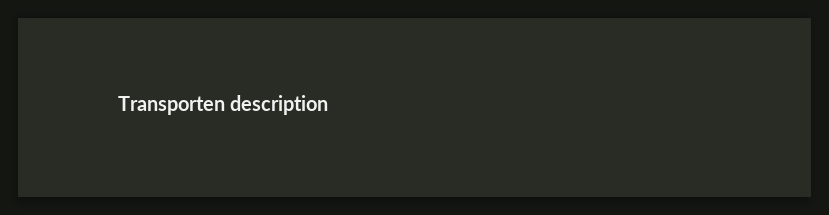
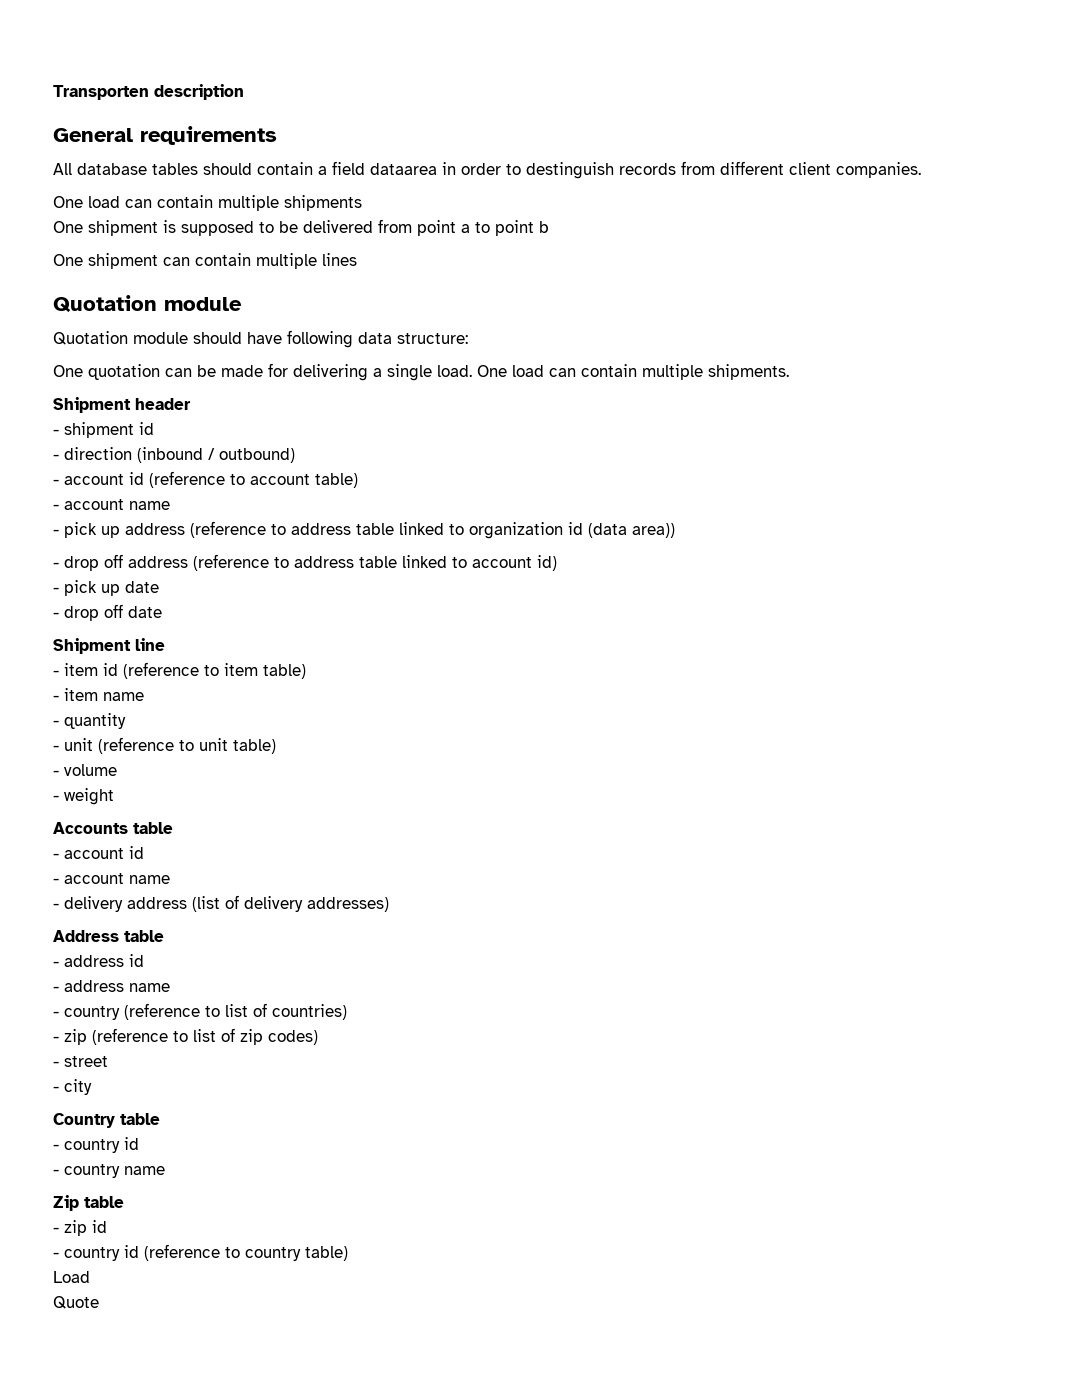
(329, 105) none -> [53,126,277,145] [53,161,921,179] [53,195,362,211] [53,219,549,236] [53,253,357,269] [53,295,242,313] [53,330,468,348] [53,363,789,381] [53,397,191,413] [53,422,154,438] [53,447,295,463] [53,471,358,488] [53,499,170,510] [53,521,675,539] [53,554,557,571] [53,580,159,596] [53,604,162,621] [53,638,165,654] [53,662,306,679] [53,688,144,701] [53,713,126,729] [53,737,276,754] [53,764,117,776] [53,788,114,805] [53,822,173,834] [53,846,144,859] [53,873,170,884] [53,895,389,912] [53,930,164,942] [53,954,144,967] [53,980,170,992] [53,1003,347,1020] [53,1028,318,1045] [53,1056,108,1067] [53,1079,92,1095] [53,1113,160,1128] [53,1137,139,1153] [53,1164,165,1178] [53,1195,124,1211] [53,1220,107,1236] [53,1244,348,1261] [53,1271,90,1283] [53,1296,99,1309] // General requirements // All database tables should contain a field dataarea in order to destinguish records from different client companies. // One load can contain multiple shipments // One shipment is supposed to be delivered from point a to point b // One shipment can contain multiple lines // Quotation module // Quotation module should have following data structure: // One quotation can be made for delivering a single load. One load can contain multiple shipments. // Shipment header // - shipment id // - direction (inbound / outbound) // - account id (reference to account table) // - account name // - pick up address (reference to address table linked to organization id (data area)) // - drop off address (reference to address table linked to account id) // - pick up date // - drop off date // Shipment line // - item id (reference to item table) // - item name // - quantity // - unit (reference to unit table) // - volume // - weight // Accounts table // - account id // - account name // - delivery address (list of delivery addresses) // Address table // - address id // - address name // - country (reference to list of countries) // - zip (reference to list of zip codes) // - street // - city // Country table // - country id // - country name // Zip table // - zip id // - country id (reference to country table) // Load // Quote

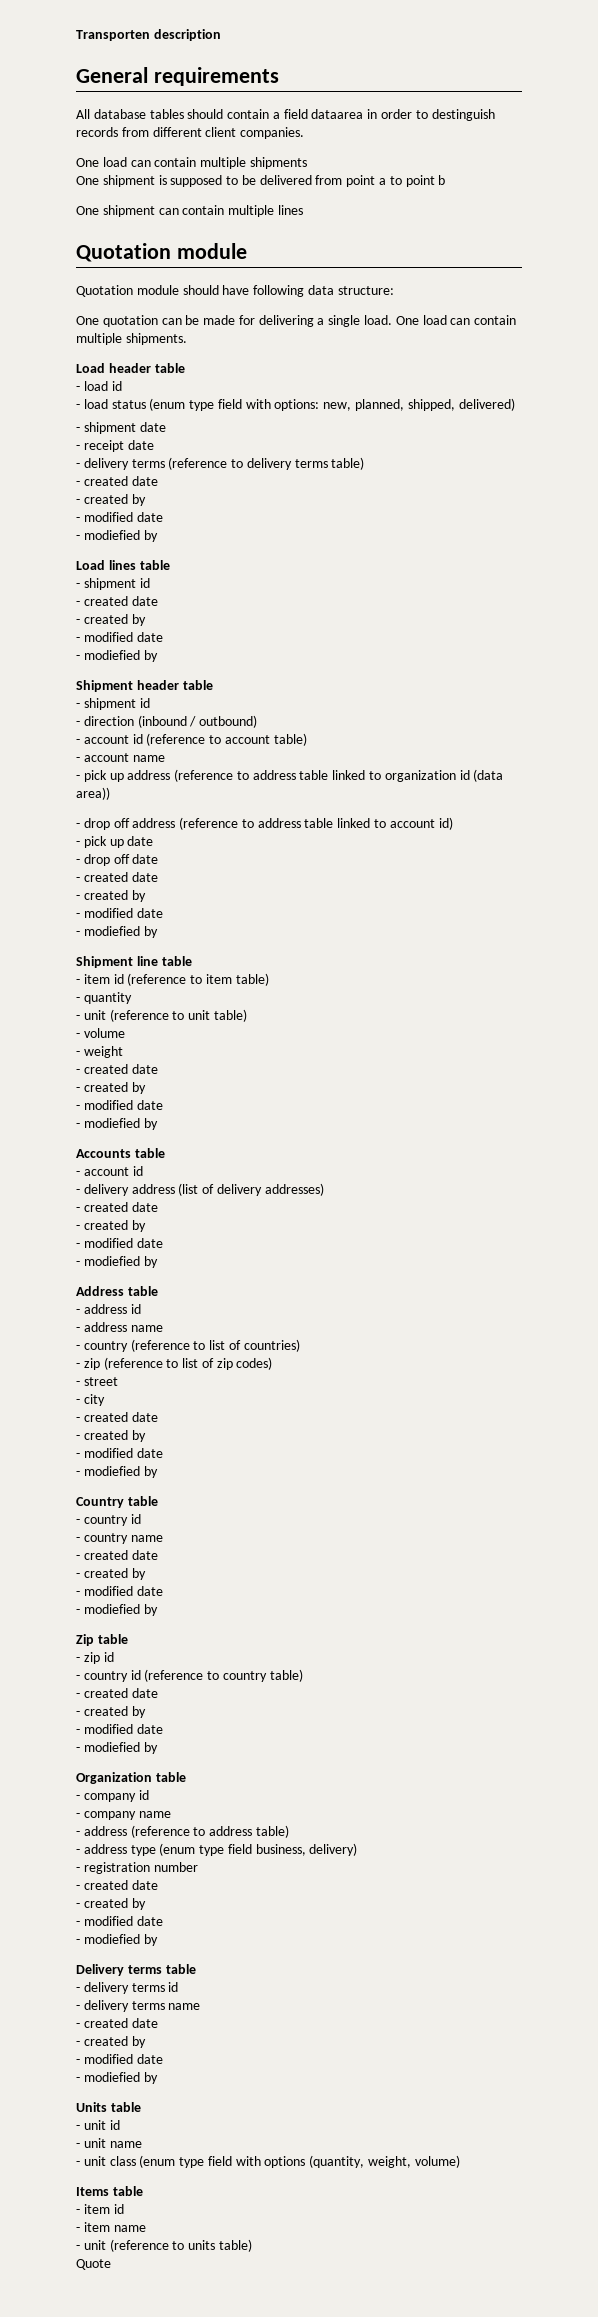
(789, 372) none -> [76,363,185,373] [76,381,122,391] [76,398,515,411] [76,422,166,434] [76,440,154,452] [76,457,365,470] [76,476,158,486] [76,494,146,506] [76,512,163,522] [76,530,158,542] [76,560,170,570] [76,578,150,590] [76,596,158,606] [76,614,146,626] [76,632,163,642] [76,650,158,662] // Load header table // - load id // - load status (enum type field with options: new, planned, shipped, delivered) // - shipment date // - receipt date // - delivery terms (reference to delivery terms table) // - created date // - created by // - modified date // - modiefied by // Load lines table // - shipment id // - created date // - created by // - modified date // - modiefied by
(191, 404) none -> [182,680,213,690] table
(162, 612) none -> [76,872,158,882] [76,890,146,902] [76,908,163,918] [76,926,158,938] // - created date // - created by // - modified date // - modiefied by
(165, 644) none -> [161,956,192,966] table
[53,688,144,701] // - item name -> (269, 979) none
(114, 796) none -> [76,1064,158,1074] [76,1082,146,1094] [76,1100,163,1110] [76,1118,158,1130] // - created date // - created by // - modified date // - modiefied by
[53,873,170,884] // - account name -> (143, 1171) none
(389, 904) none -> [76,1202,158,1212] [76,1220,146,1232] [76,1238,163,1248] [76,1256,158,1268] // - created date // - created by // - modified date // - modiefied by
(92, 1087) none -> [76,1412,158,1422] [76,1430,146,1442] [76,1448,163,1458] [76,1466,158,1478] // - created date // - created by // - modified date // - modiefied by
(165, 1170) none -> [76,1550,158,1560] [76,1568,146,1580] [76,1586,163,1596] [76,1604,158,1616] // - created date // - created by // - modified date // - modiefied by
[53,1271,90,1283] Load -> [76,1688,158,1698] [76,1706,146,1718] [76,1724,163,1734] [76,1742,158,1754] [76,1772,186,1784] [76,1790,149,1802] [76,1811,171,1820] [76,1825,289,1838] [76,1843,358,1856] [76,1862,198,1874] [76,1880,158,1890] [76,1898,146,1910] [76,1916,163,1926] [76,1934,158,1946] [76,1964,196,1976] [76,1982,179,1994] [76,2000,201,2012] [76,2018,158,2028] [76,2036,146,2048] [76,2054,163,2064] [76,2072,158,2084] [76,2102,141,2112] [76,2120,120,2130] [76,2138,142,2148] [76,2155,460,2168] [76,2186,143,2196] [76,2204,124,2214] [76,2222,146,2232] [76,2239,252,2252] - created date // - created by // - modified date // - modiefied by // Organization table // - company id // - company name // - address (reference to address table) // - address type (enum type field business, delivery) // - registration number // - created date // - created by // - modified date // - modiefied by // Delivery terms table // - delivery terms id // - delivery terms name // - created date // - created by // - modified date // - modiefied by // Units table // - unit id // - unit name // - unit class (enum type field with options (quantity, weight, volume) // Items table // - item id // - item name // - unit (reference to units table)

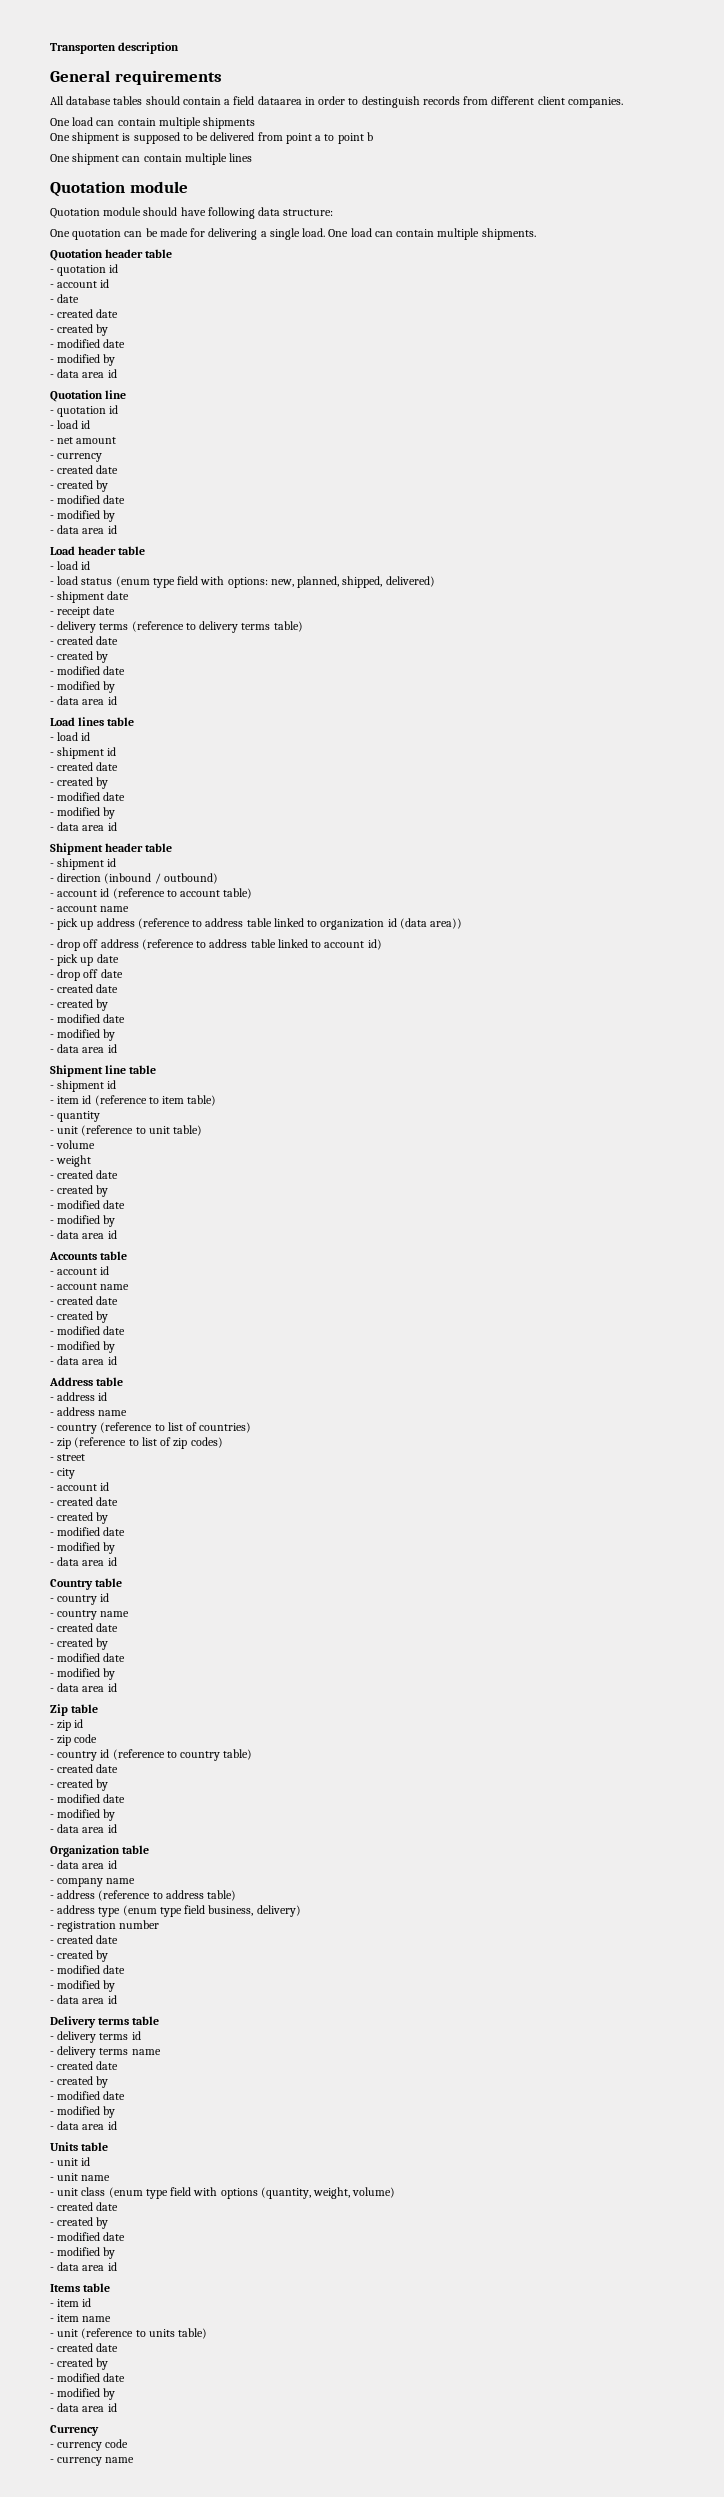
(187, 339) none -> [50,249,173,261] [50,264,119,276] [50,279,110,288] [50,294,80,303] [50,309,119,318] [50,324,109,336] [50,339,126,348] [50,354,116,366] [50,369,117,378] [50,390,127,402] [50,405,119,417] [50,420,91,429] [50,437,117,444] [50,453,103,462] [50,465,119,474] [50,480,109,492] [50,495,126,504] [50,510,116,522] [50,525,117,534] // Quotation header table // - quotation id // - account id // - date // - created date // - created by // - modified date // - modified by // - data area id // Quotation line // - quotation id // - load id // - net amount // - currency // - created date // - created by // - modified date // - modified by // - data area id
[83,530,158,542] modiefied by -> [57,681,116,693] [50,696,117,705] modified by // - data area id
(170, 565) none -> [50,732,91,741] // - load id
[83,650,158,662] modiefied by -> [57,807,116,819] [50,822,117,831] modified by // - data area id
[83,926,158,938] modiefied by -> [57,1029,116,1041] [50,1044,117,1053] modified by // - data area id
(192, 961) none -> [50,1080,117,1092] // - shipment id
[83,1118,158,1130] modiefied by -> [57,1215,116,1227] [50,1230,117,1239] modified by // - data area id
[83,1183,324,1196] delivery address (list of delivery addresses) -> [57,1283,130,1290] account name
[83,1256,158,1268] modiefied by -> [57,1341,116,1353] [50,1356,117,1365] modified by // - data area id
(105, 1400) none -> [50,1482,110,1491] // - account id
[83,1466,158,1478] modiefied by -> [57,1542,116,1554] [50,1557,117,1566] modified by // - data area id
[83,1604,158,1616] modiefied by -> [57,1668,116,1680] [50,1683,117,1692] modified by // - data area id
(114, 1657) none -> [50,1734,98,1746] // - zip code
[83,1742,158,1754] modiefied by -> [57,1809,116,1821] [50,1824,117,1833] modified by // - data area id
[83,1793,136,1802] company -> [57,1860,105,1869] data area
[83,1934,158,1946] modiefied by -> [57,1980,116,1992] [50,1995,117,2004] modified by // - data area id
[83,2072,158,2084] modiefied by -> [57,2106,116,2118] [50,2121,117,2130] modified by // - data area id
(460, 2161) none -> [50,2202,119,2211] [50,2217,109,2229] [50,2232,126,2241] [50,2247,116,2259] [50,2262,117,2271] // - created date // - created by // - modified date // - modified by // - data area id
[76,2259,111,2270] Quote -> [50,2343,119,2352] [50,2358,109,2370] [50,2373,126,2382] [50,2388,116,2400] [50,2403,117,2412] [50,2425,99,2436] [50,2439,129,2451] [50,2457,135,2466] - created date // - created by // - modified date // - modified by // - data area id // Currency // - currency code // - currency name

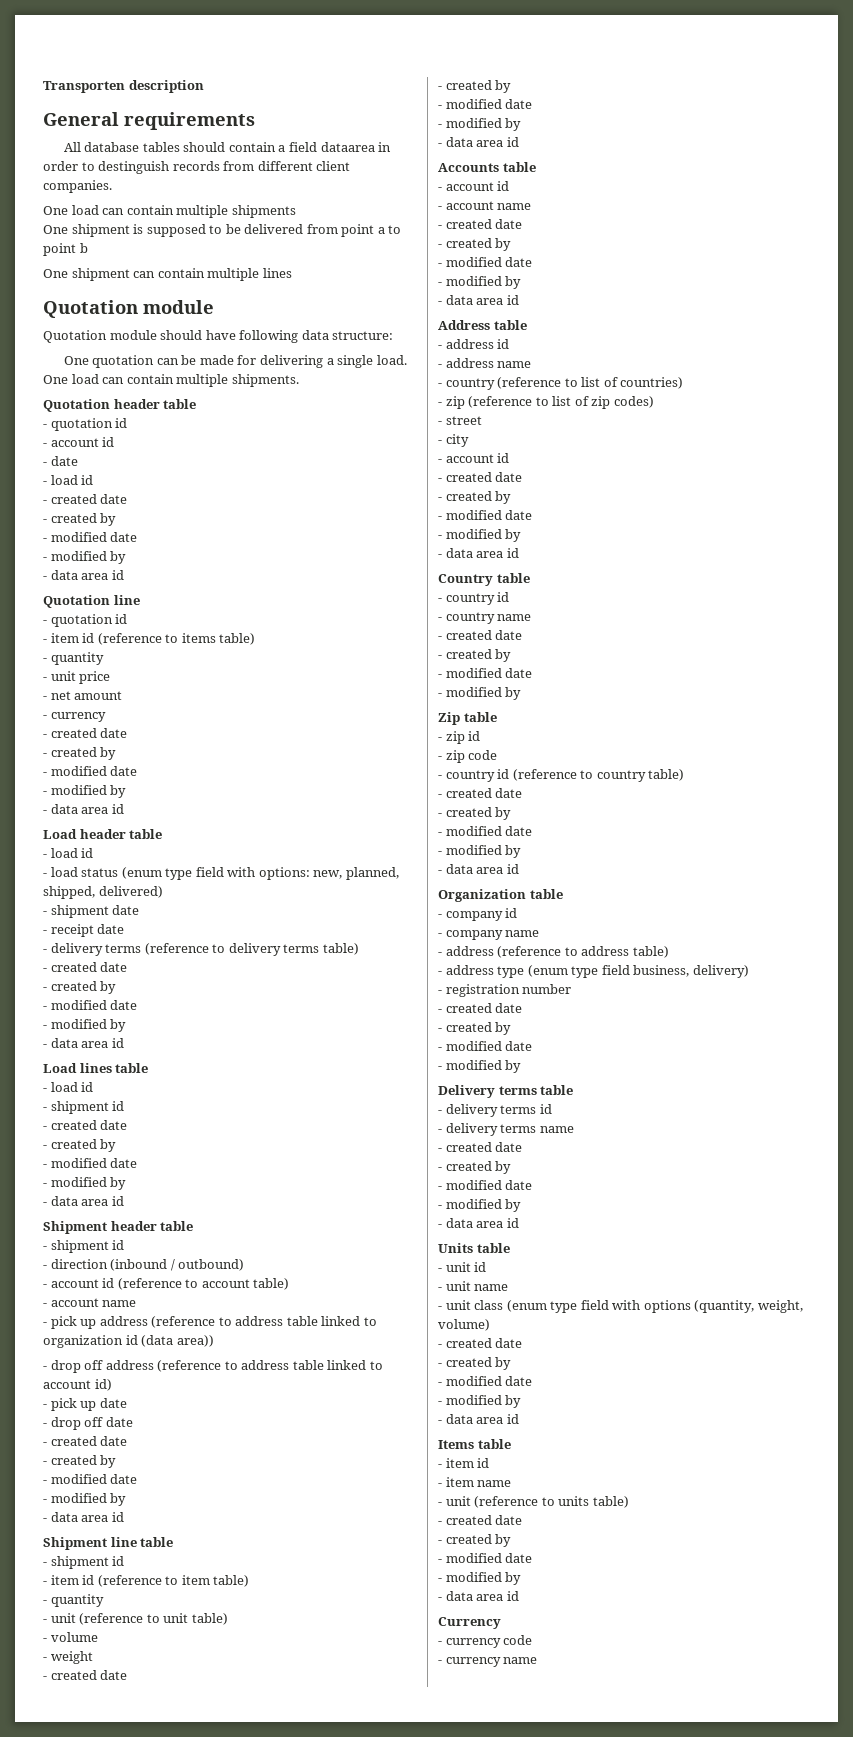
(80, 298) none -> [43,475,94,485] // - load id
[57,420,91,429] load id -> [50,633,256,645] [43,652,104,665] [43,671,111,684] item id (reference to items table) // - quantity // - unit price
[50,1683,117,1692] // - data area id -> (522, 693) none
[57,1860,105,1869] data area -> [445,911,503,921] company
[50,1995,117,2004] // - data area id -> (522, 1066) none

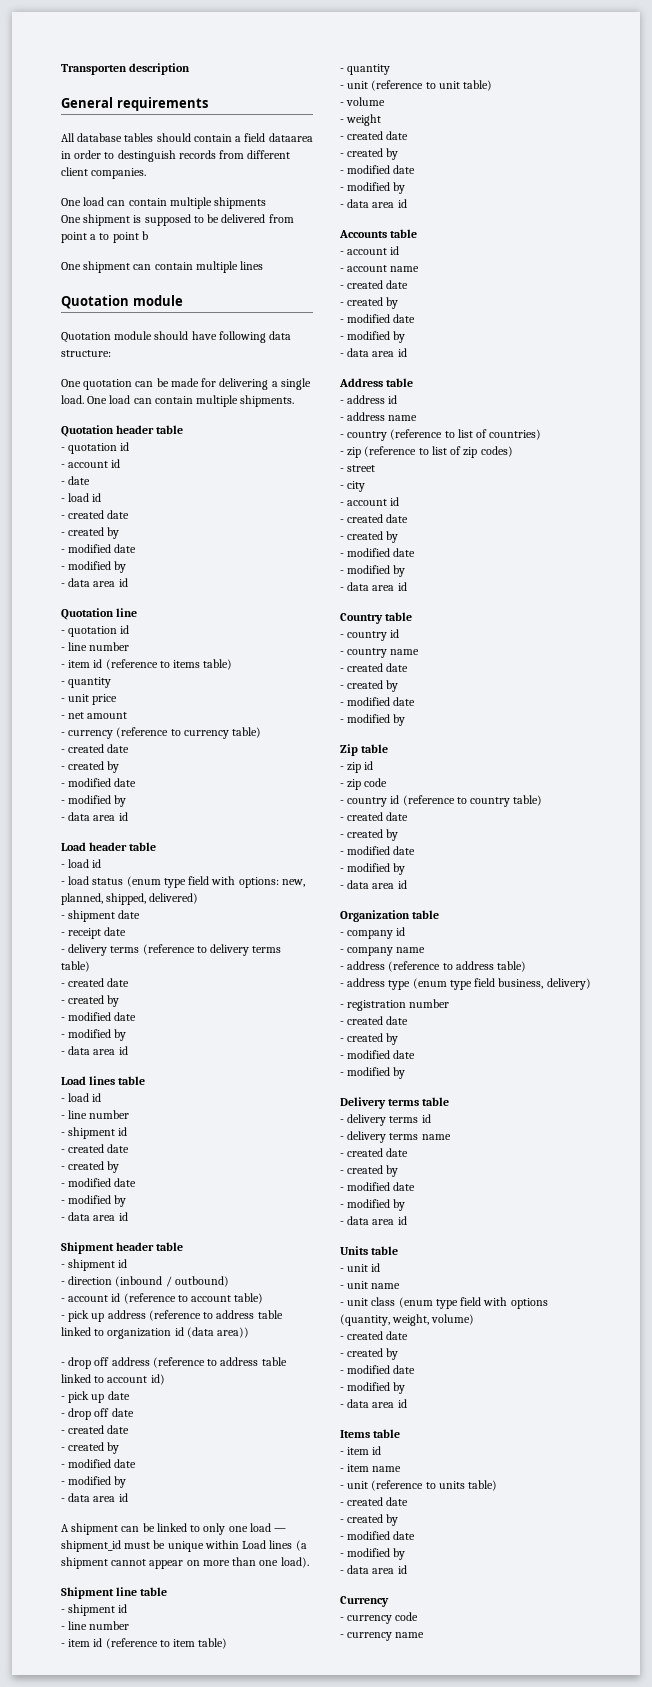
(128, 619) none -> [61,642,130,651] // - line number
(106, 717) none -> [116,727,262,739] (reference to currency table)
(94, 1087) none -> [61,1110,130,1119] // - line number
[43,1298,137,1307] // - account name -> (264, 1298) none
(124, 1517) none -> [61,1523,287,1535] [61,1540,307,1552] [61,1557,309,1569] // A shipment can be linked to only one load — shipment_id must be unique within Load lines (a shipment cannot appear on more than one load).
(125, 1561) none -> [61,1621,130,1630] // - line number

